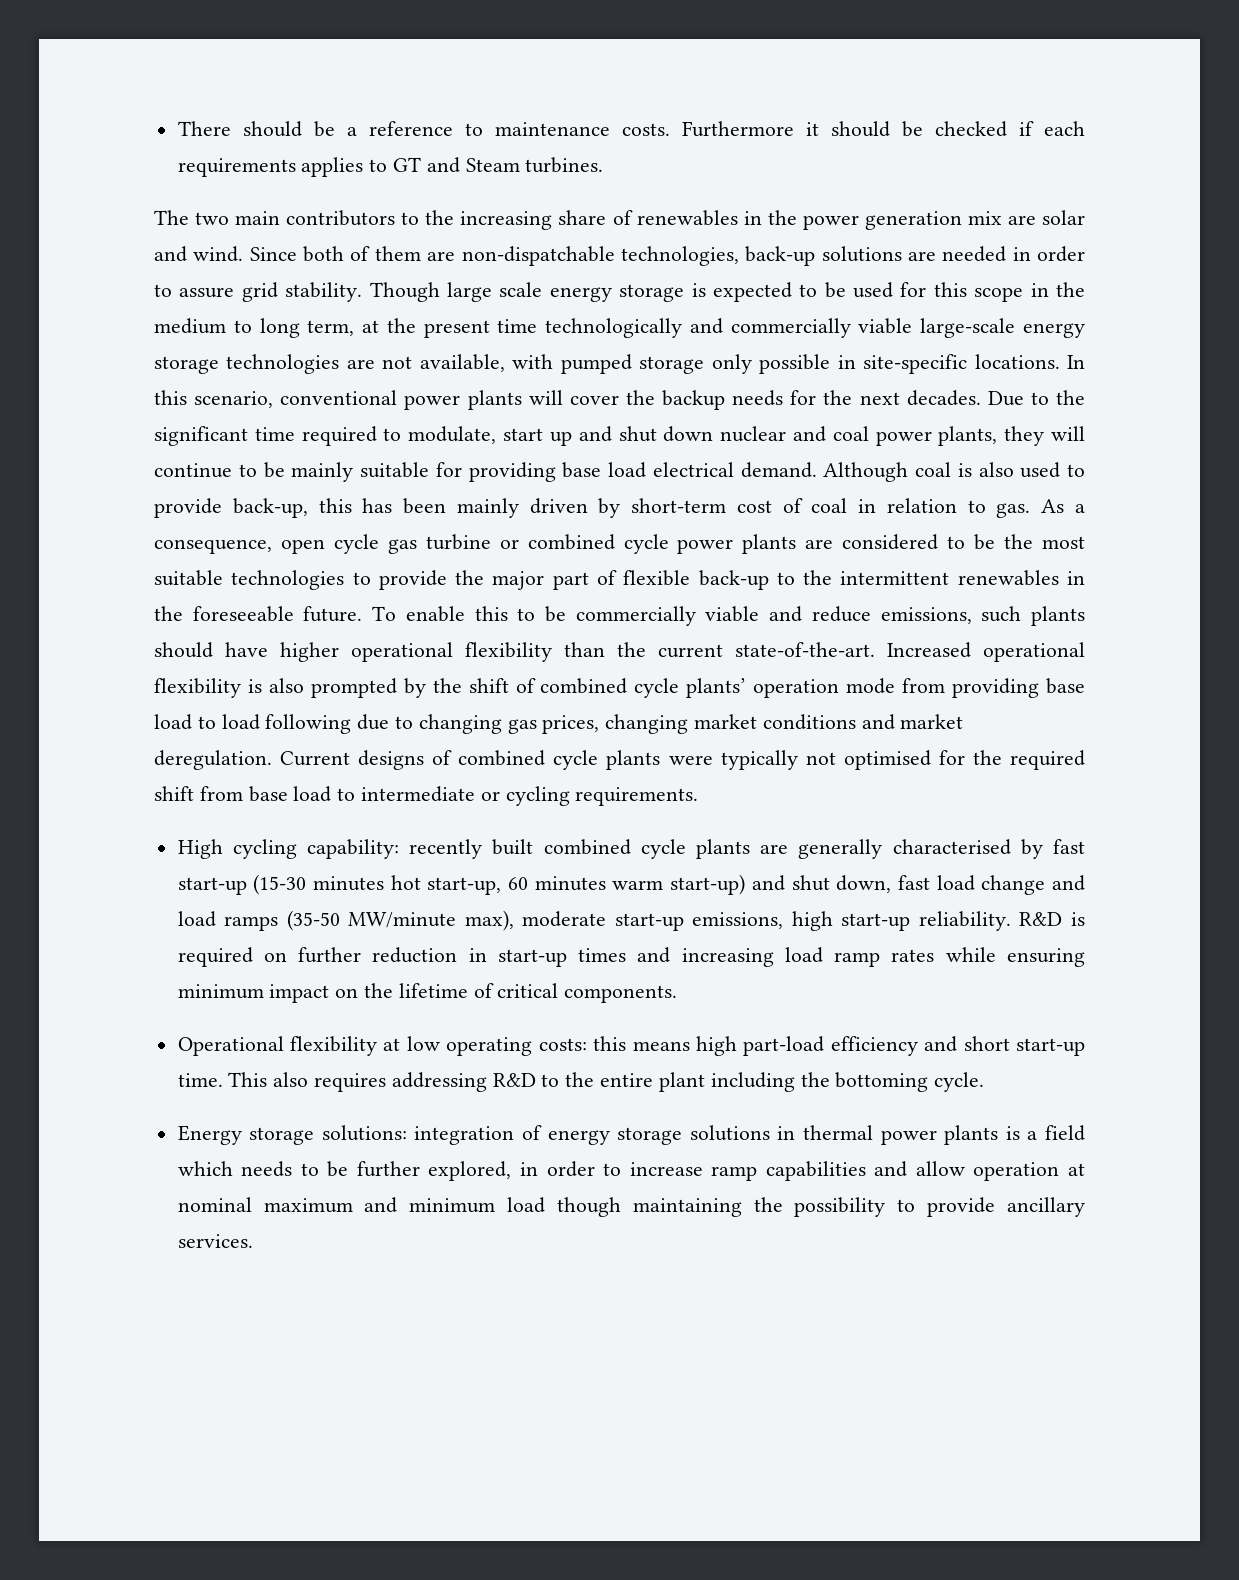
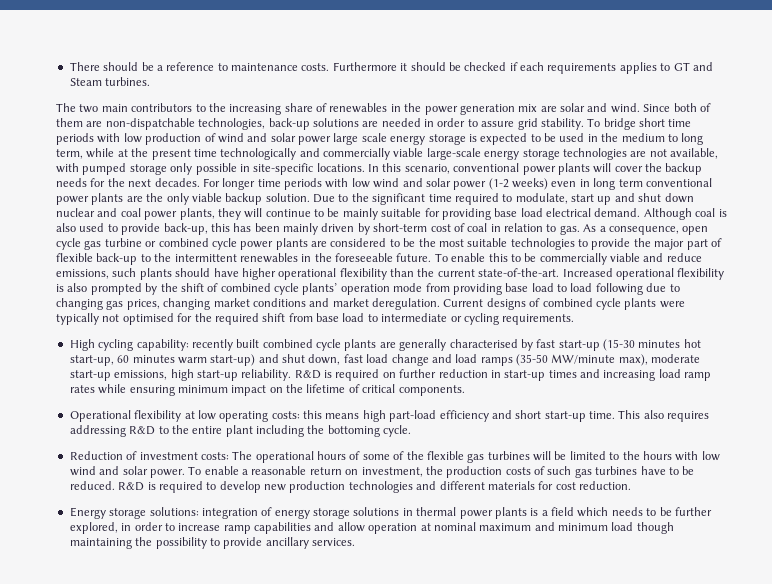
[369,282,440,302] Though -> [587,118,692,130] [56,133,331,145] To bridge short time periods with low production of wind and solar power
[900,282,1024,302] for this scope -> (585, 137) none
(355, 328) none -> [86,148,115,158] while
(981, 398) none -> [202,178,712,190] [56,193,310,205] For longer time periods with low wind and solar power (1-2 weeks) even in long term conventional power plants are the only viable backup solution.
(985, 1082) none -> [69,451,720,463] [69,466,695,478] [69,481,631,493] // Reduction of investment costs: The operational hours of some of the flexible gas turbines will be limited to the hours with low wind and solar power. To enable a reasonable return on investment, the production costs of such gas turbines have to be reduced. R&D is required to develop new production technologies and different materials for cost reduction.

